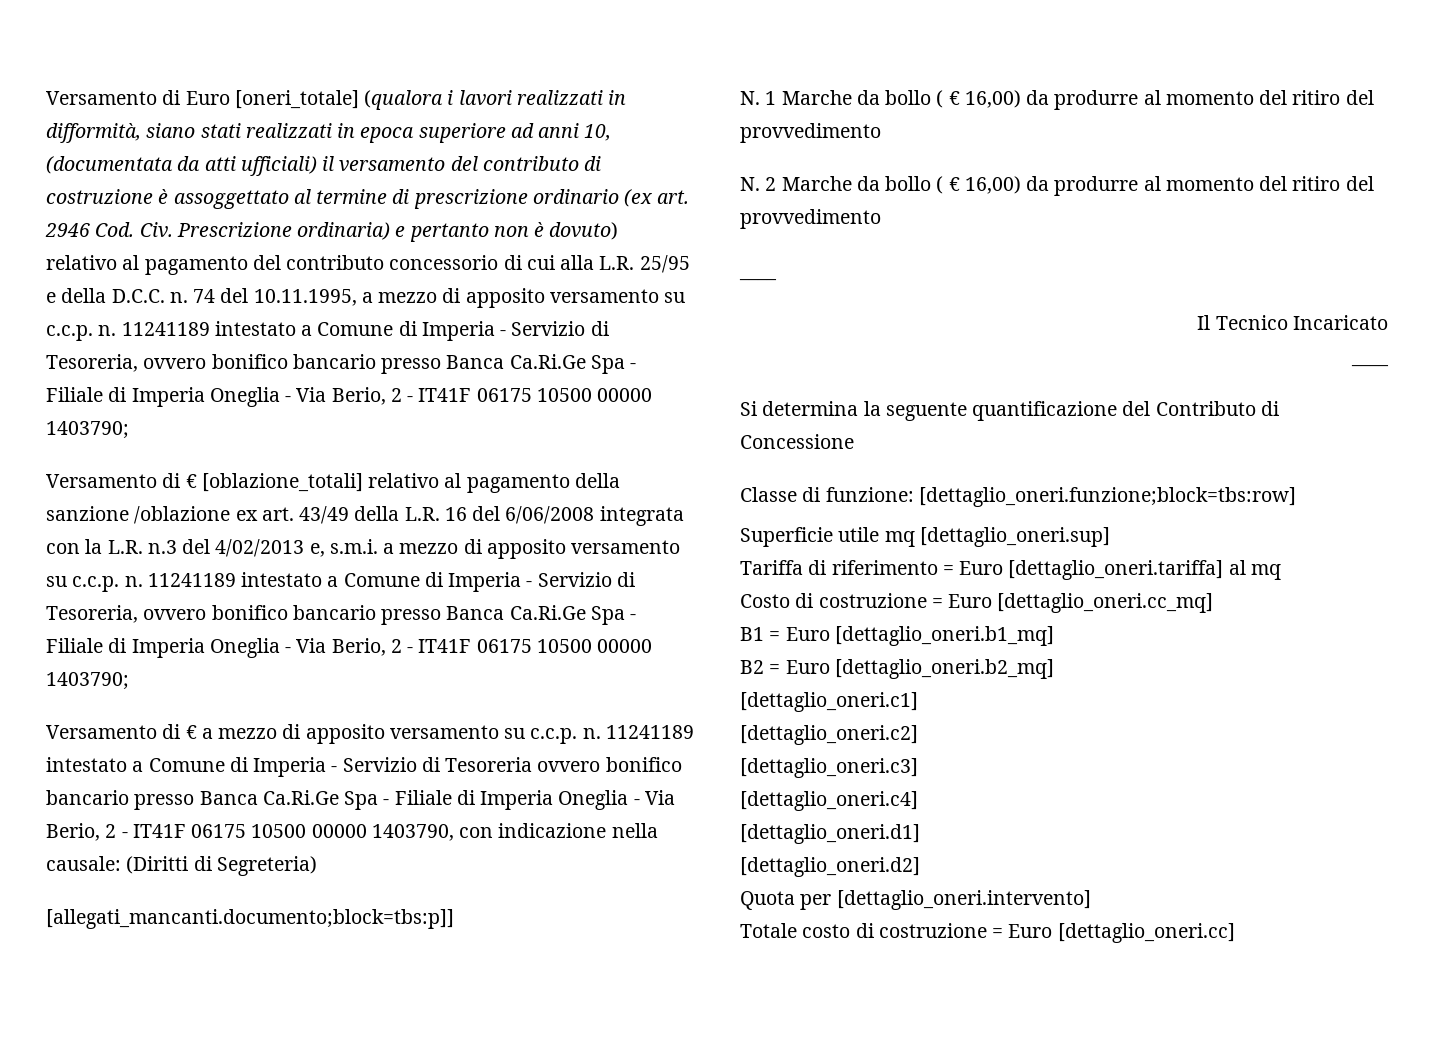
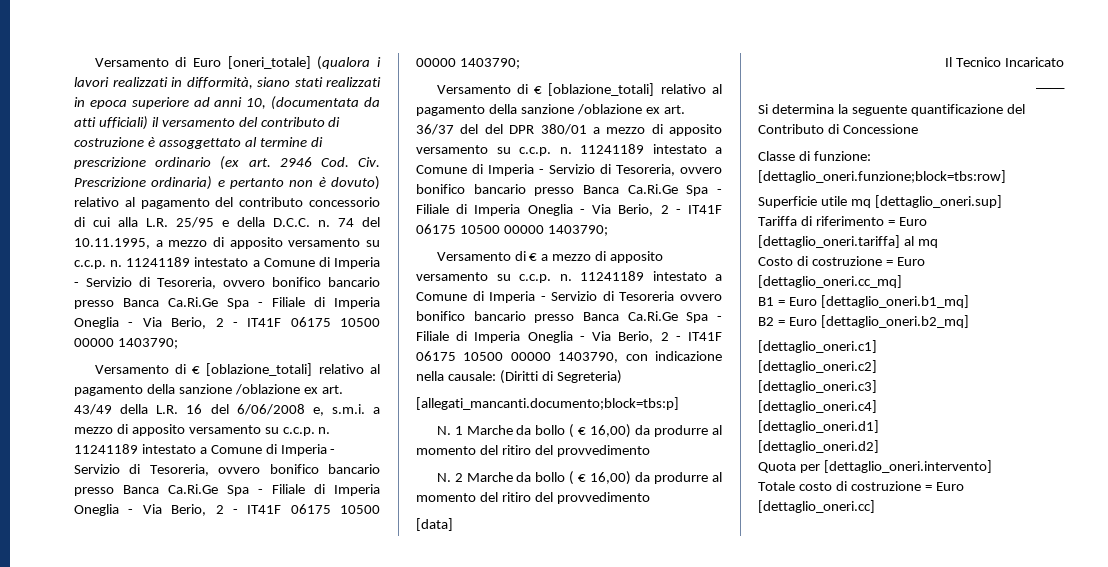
[599,506,684,526] [46,539,305,557] integrata con la L.R. n.3 del 4/02/2013 -> (305, 409) none
(129, 681) none -> [436,83,722,96] [416,104,685,116] [416,124,722,136] [416,144,722,156] [416,164,722,176] [416,184,722,196] [416,204,722,216] [416,224,608,236] // Versamento di € [oblazione_totali] relativo al pagamento della sanzione /oblazione ex art. 36/37 del del DPR 380/01 a mezzo di apposito versamento su c.c.p. n. 11241189 intestato a Comune di Imperia - Servizio di Tesoreria, ovvero bonifico bancario presso Banca Ca.Ri.Ge Spa - Filiale di Imperia Oneglia - Via Berio, 2 - IT41F 06175 10500 00000 1403790;
[46,909,454,929] [allegati_mancanti.documento;block=tbs:p]] -> [416,397,679,410] [allegati_mancanti.documento;block=tbs:p]
[739,277,777,281] ____ -> [416,518,453,531] [data]

